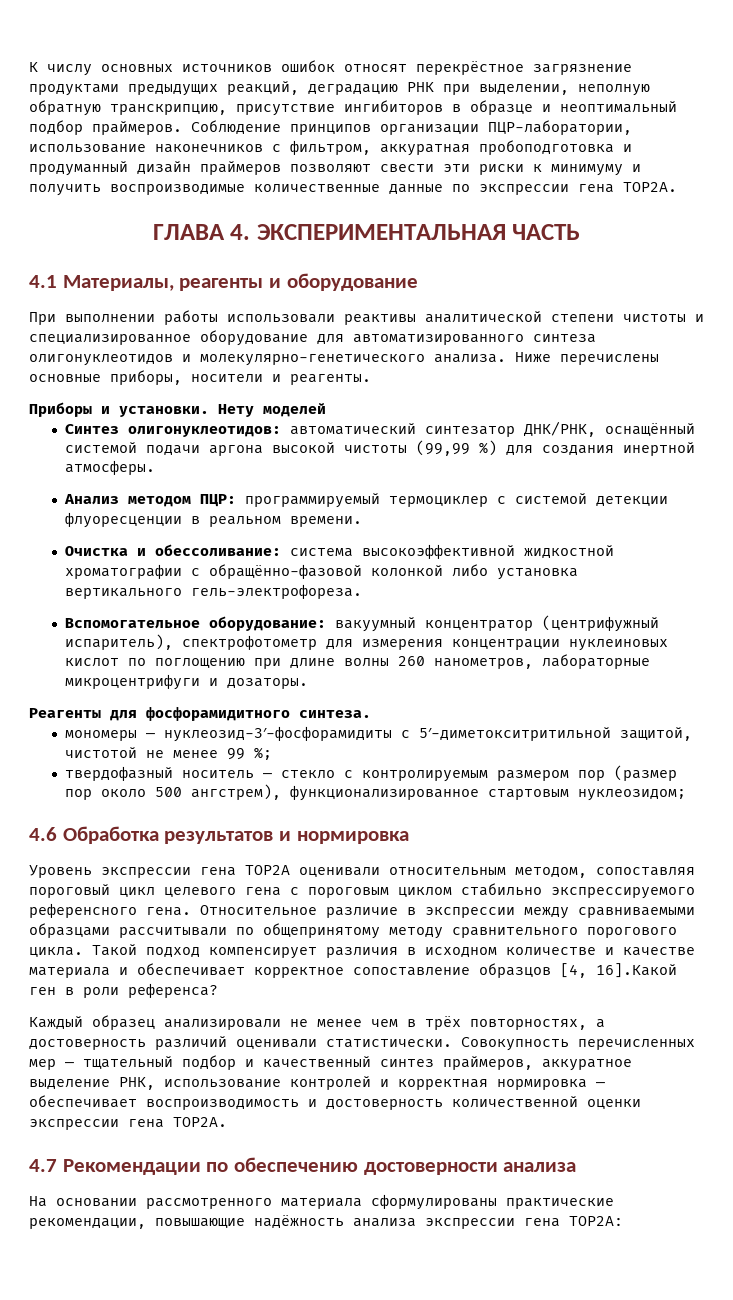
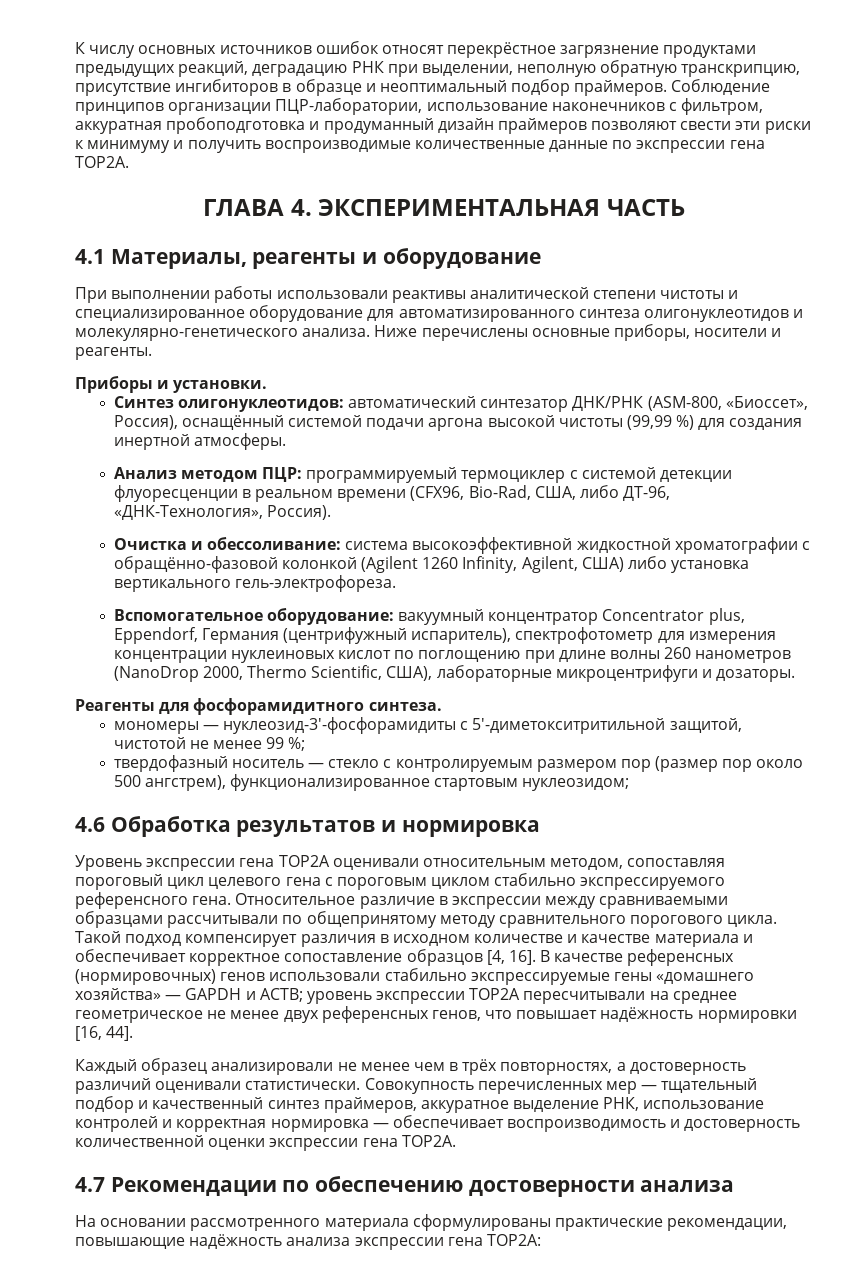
[218,403,326,417] Нету моделей -> (268, 386) none
[524,421,597,437] ДНК/РНК, -> [572,396,808,411] [113,415,178,430] ДНК/РНК (ASM-800, «Биоссет», Россия),
[290,516,363,527] времени. -> [337,485,671,502] [113,505,331,520] времени (CFX96, Bio-Rad, США, либо ДТ-96, «ДНК-Технология», Россия).
(444, 571) none -> [360,556,624,573] (Agilent 1260 Infinity, Agilent, США)
(534, 625) none -> [602,608,745,625] [113,627,279,644] Concentrator plus, Eppendorf, Германия
[434,658,534,669] нанометров, -> [695,650,792,663] [113,665,433,682] нанометров (NanoDrop 2000, Thermo Scientific, США),
[596,963,677,978] [29,983,218,998] 16].Какой ген в роли референса? -> [508,949,735,966] [75,968,755,985] [75,988,737,1004] [75,1006,797,1023] [75,1026,134,1041] 16]. В качестве референсных (нормировочных) генов использовали стабильно экспрессируемые гены «домашнего хозяйства» — GAPDH и ACTB; уровень экспрессии TOP2A пересчитывали на среднее геометрическое не менее двух референсных генов, что повышает надёжность нормировки [16, 44].

